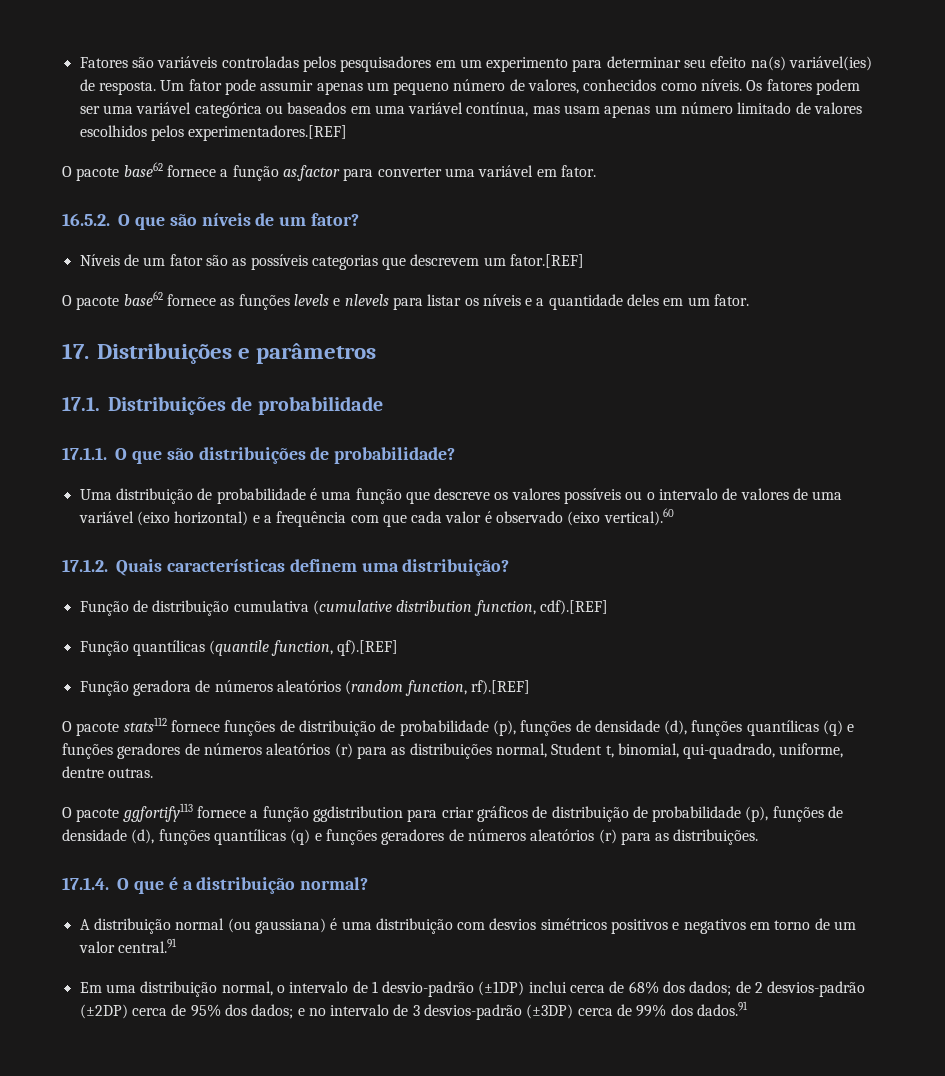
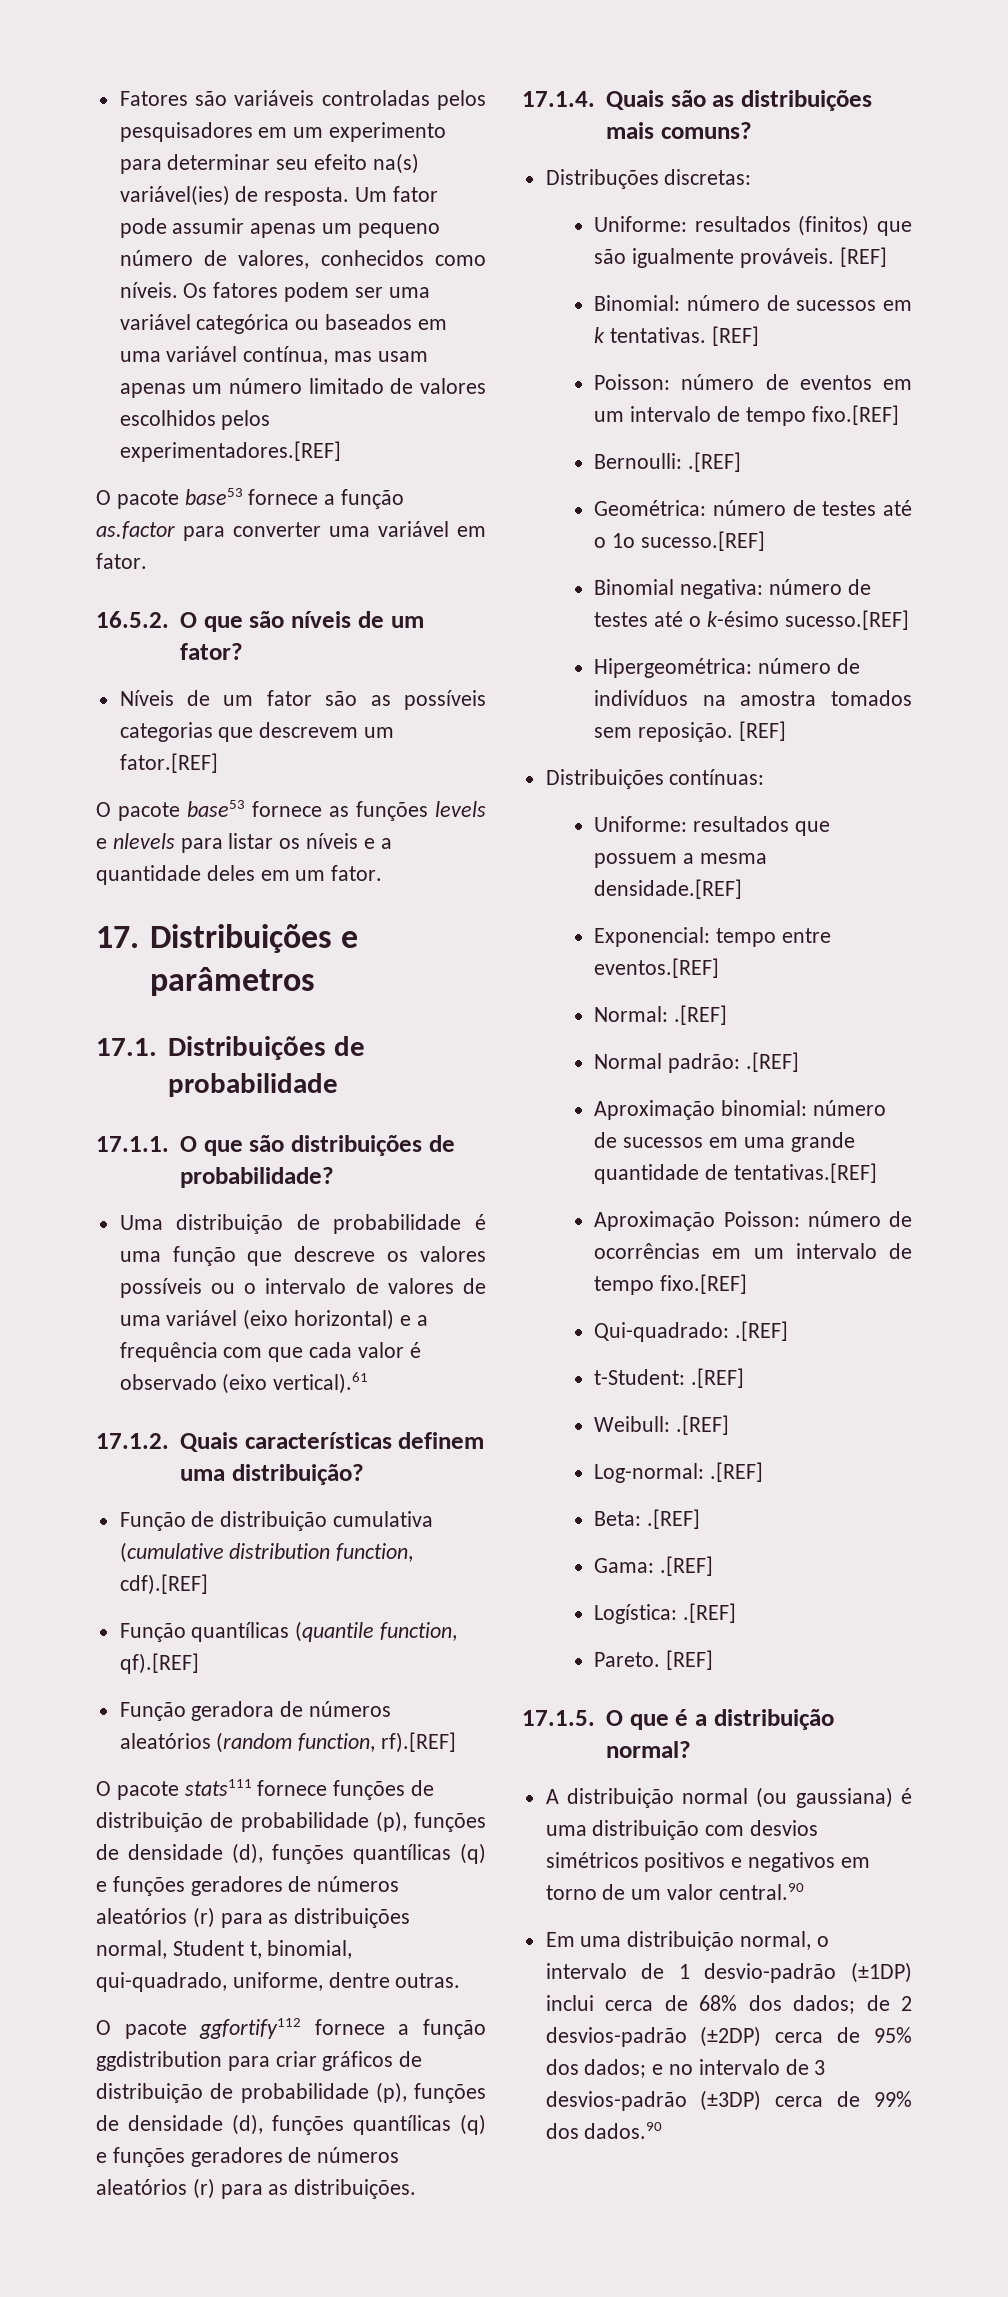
[123,162,163,177] base62 -> [184,488,243,505] base53
[123,291,163,306] base62 -> [187,800,245,817] base53
[603,508,674,526] vertical).60 -> [273,1372,369,1394] vertical).61
[123,717,167,732] stats112 -> [184,1779,252,1796] stats111
[122,803,193,822] ggfortify113 -> [199,2018,302,2039] ggfortify112
(109, 883) none -> [605,90,872,111] [605,122,752,139] [545,169,752,189] [594,215,912,236] [594,247,887,268] [594,295,912,311] [594,326,759,346] [594,374,912,390] [594,405,899,426] [594,452,742,472] [594,500,912,516] [594,531,765,551] [594,579,871,599] [594,610,909,630] [594,658,860,678] [594,690,912,706] [594,721,786,742] [545,769,765,789] [594,816,830,836] [594,853,767,868] [594,879,743,899] [594,927,831,947] [594,958,720,978] [594,1005,728,1025] [594,1052,799,1073] [594,1100,886,1120] [594,1132,855,1152] [594,1163,877,1184] [594,1211,912,1231] [594,1243,912,1259] [594,1274,748,1295] [594,1321,789,1342] [594,1368,745,1388] [594,1415,730,1435] [594,1462,764,1483] [594,1509,701,1529] [594,1556,714,1576] [594,1603,737,1624] [594,1650,714,1670] [522,1710,595,1726] Quais são as distribuições mais comuns? // Distribuções discretas: // Uniforme: resultados (finitos) que são igualmente prováveis. [REF] // Binomial: número de sucessos em k tentativas. [REF] // Poisson: número de eventos em um intervalo de tempo fixo.[REF] // Bernoulli: .[REF] // Geométrica: número de testes até o 1o sucesso.[REF] // Binomial negativa: número de testes até o k-ésimo sucesso.[REF] // Hipergeométrica: número de indivíduos na amostra tomados sem reposição. [REF] // Distribuições contínuas: // Uniforme: resultados que possuem a mesma densidade.[REF] // Exponencial: tempo entre eventos.[REF] // Normal: .[REF] // Normal padrão: .[REF] // Aproximação binomial: número de sucessos em uma grande quantidade de tentativas.[REF] // Aproximação Poisson: número de ocorrências em um intervalo de tempo fixo.[REF] // Qui-quadrado: .[REF] // t-Student: .[REF] // Weibull: .[REF] // Log-normal: .[REF] // Beta: .[REF] // Gama: .[REF] // Logística: .[REF] // Pareto. [REF] // 17.1.5.
[117,938,177,953] central.91 -> [718,1883,804,1900] central.90
[697,1001,749,1016] dados.91 -> [584,2122,663,2139] dados.90

